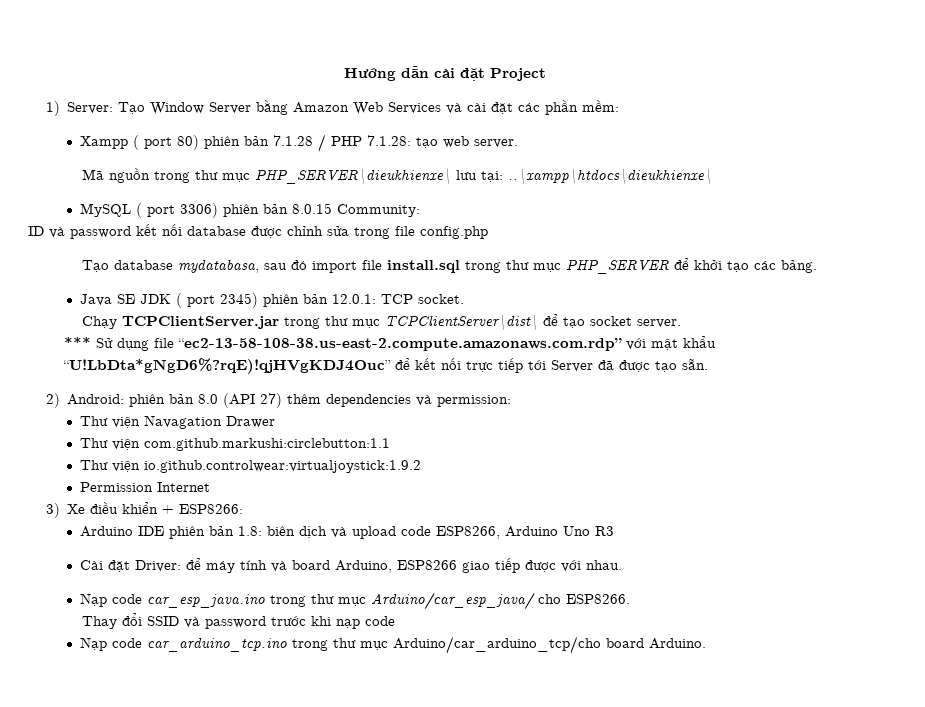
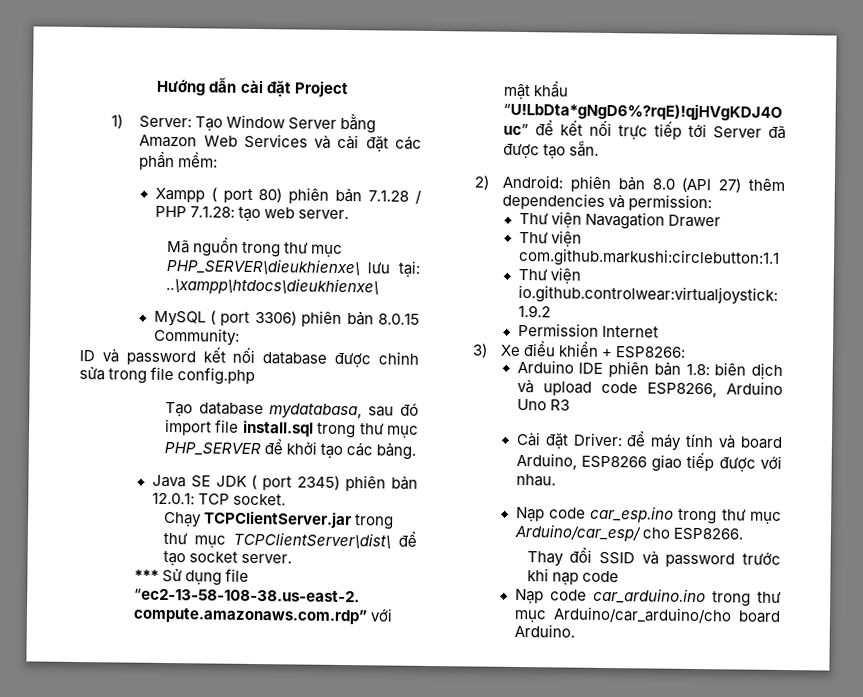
[146,592,535,610] car_esp_java.ino trong thư mục Arduino/car_esp_java/ -> [590,505,782,525] [513,523,642,542] car_esp.ino trong thư mục Arduino/car_esp/
[146,636,601,654] car_arduino_tcp.ino trong thư mục Arduino/car_arduino_tcp/cho -> [592,587,781,607] [513,606,732,624] car_arduino.ino trong thư mục Arduino/car_arduino/cho

